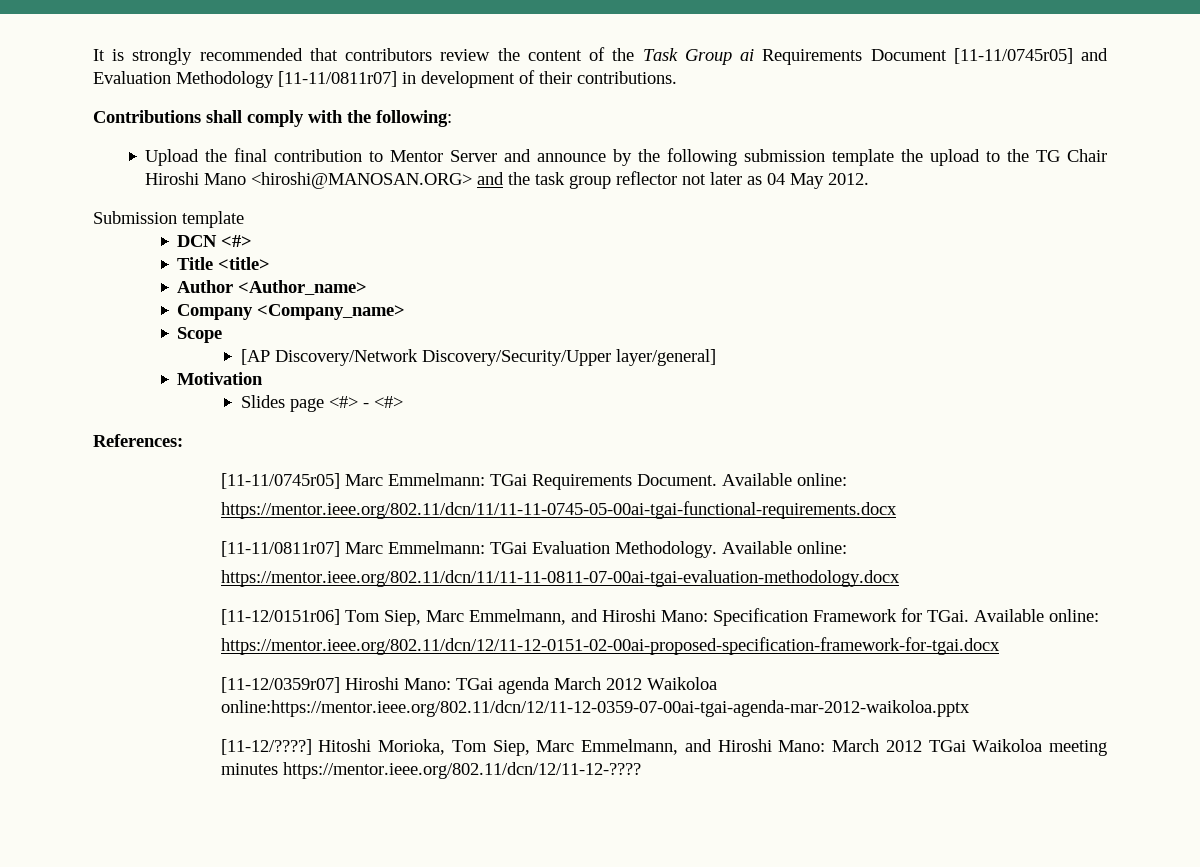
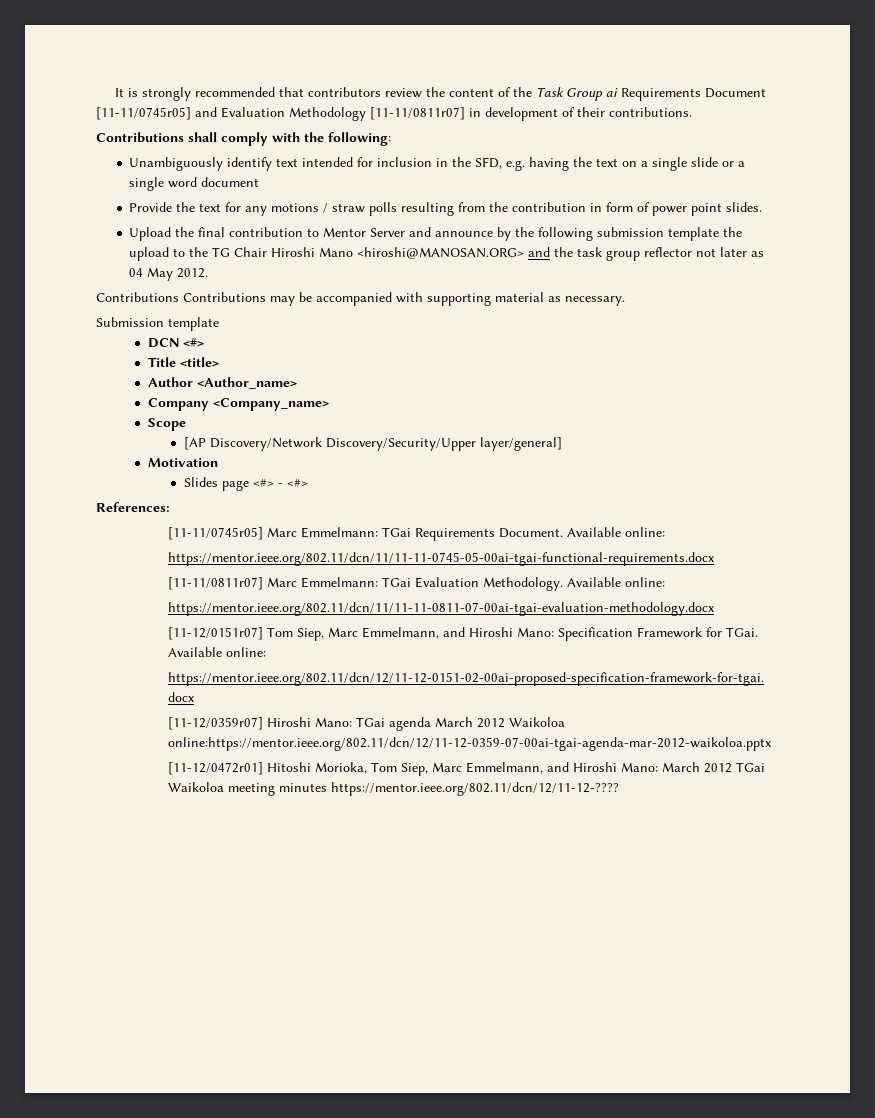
(452, 118) none -> [129,157,746,171] [129,177,260,191] [129,202,763,216] // Unambiguously identify text intended for inclusion in the SFD, e.g. having the text on a single slide or a single word document // Provide the text for any motions / straw polls resulting from the contribution in form of power point slides.
(870, 179) none -> [96,292,625,306] // Contributions Contributions may be accompanied with supporting material as necessary.
[220,609,340,625] [11-12/0151r06] -> [168,627,264,640] [11-12/0151r07]
[220,739,312,755] [11-12/????] -> [168,762,264,775] [11-12/0472r01]

